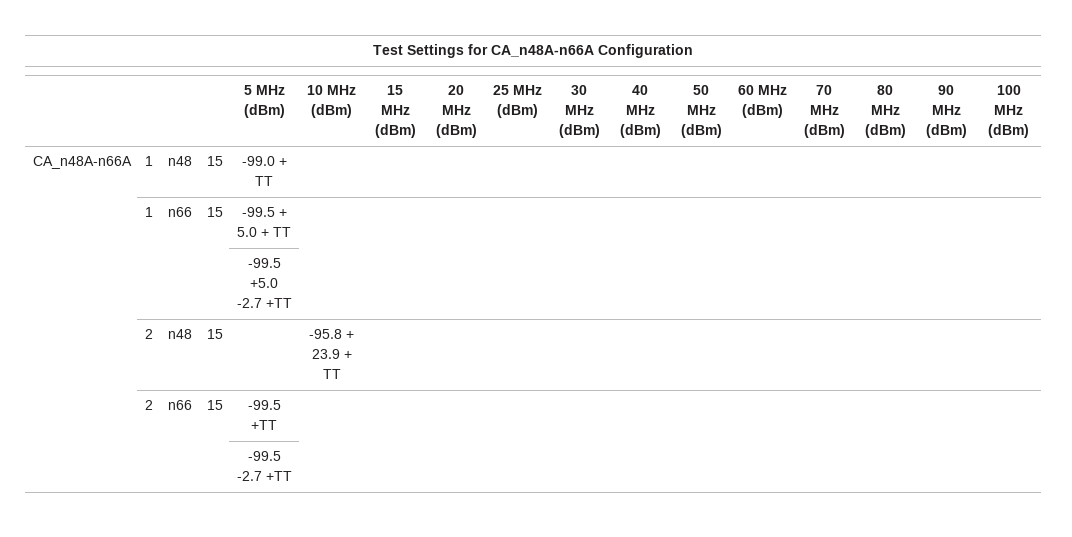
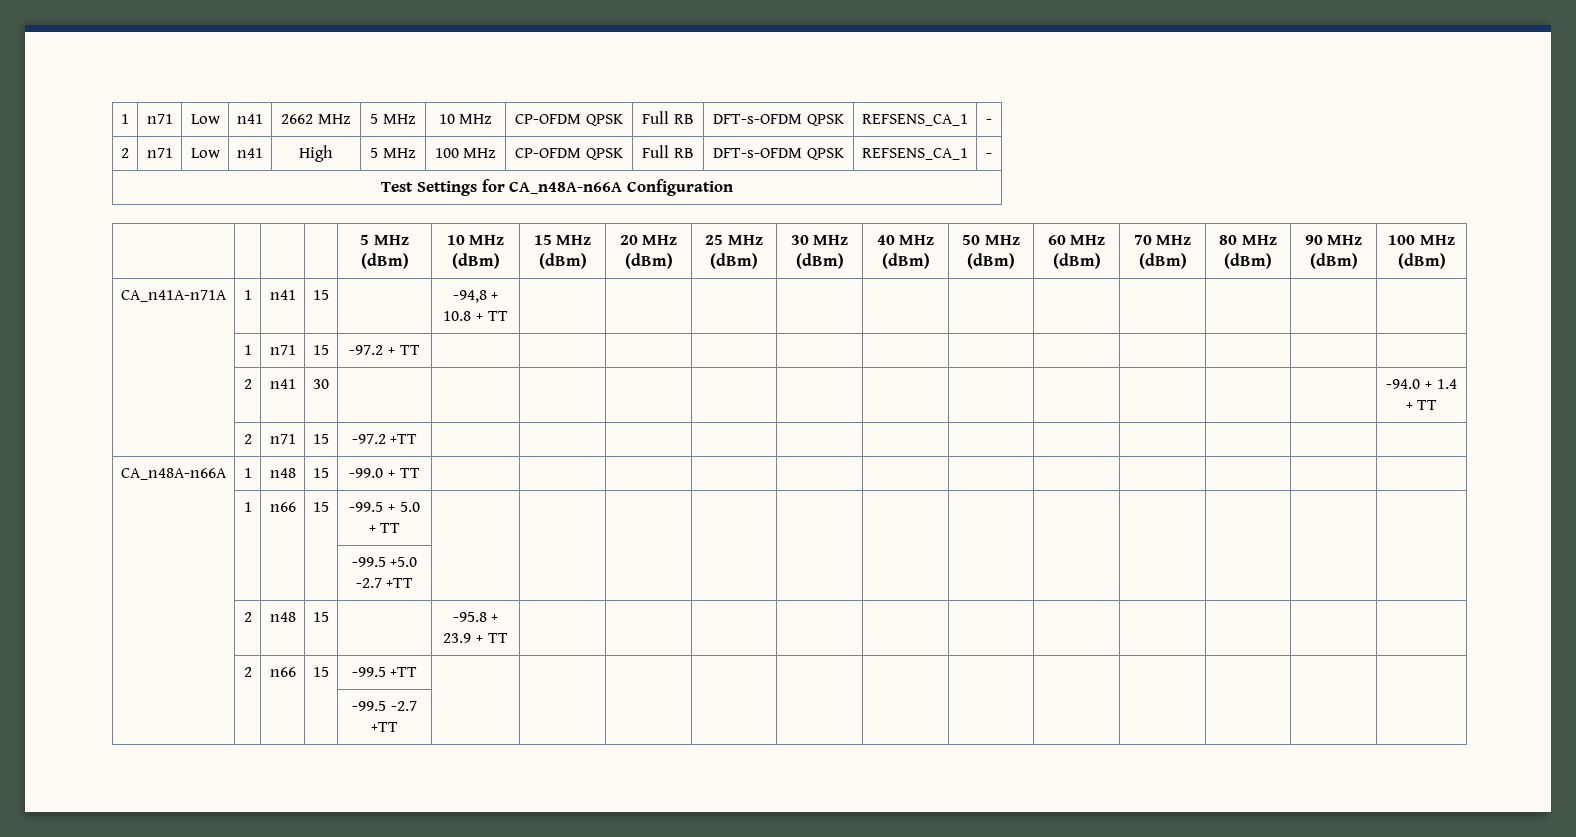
(373, 50) none -> [121,114,129,124] [146,114,173,124] [190,114,220,124] [237,114,263,124] [281,114,351,124] [370,114,416,124] [438,114,493,124] [515,114,623,126] [642,111,694,124] [713,114,844,126] [862,114,968,126] [986,119,992,124] [121,148,129,158] [146,148,173,158] [190,148,220,158] [237,148,263,158] [299,145,333,162] [370,148,416,158] [434,148,497,158] [515,148,623,160] [642,145,694,158] [713,148,844,160] [862,148,968,160] [986,153,992,158] 1 | n71 | Low | n41 | 2662 MHz | 5 MHz | 10 MHz | CP-OFDM QPSK | Full RB | DFT-s-OFDM QPSK | REFSENS_CA_1 | - // 2 | n71 | Low | n41 | High | 5 MHz | 100 MHz | CP-OFDM QPSK | Full RB | DFT-s-OFDM QPSK | REFSENS_CA_1 | - //
(1029, 131) none -> [121,290,227,302] [243,290,252,300] [269,290,296,300] [313,290,329,300] [452,290,499,303] [443,311,508,321] [243,345,252,355] [269,345,296,355] [313,345,329,355] [349,345,420,355] [243,379,252,389] [269,379,296,389] [313,379,329,389] [1386,379,1457,389] [1405,400,1438,410] [243,434,252,444] [269,434,296,444] [313,434,329,444] [351,434,418,444] // CA_n41A-n71A | 1 | n41 | 15 | | -94,8 + 10.8 + TT | | | | | | | | | | | // | 1 | n71 | 15 | -97.2 + TT | | | | | | | | | | | | // | 2 | n41 | 30 | | | | | | | | | | | | | -94.0 + 1.4 + TT // | 2 | n71 | 15 | -97.2 +TT | | | | | | | | | | | |

